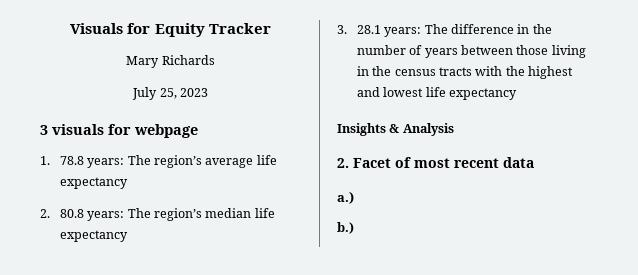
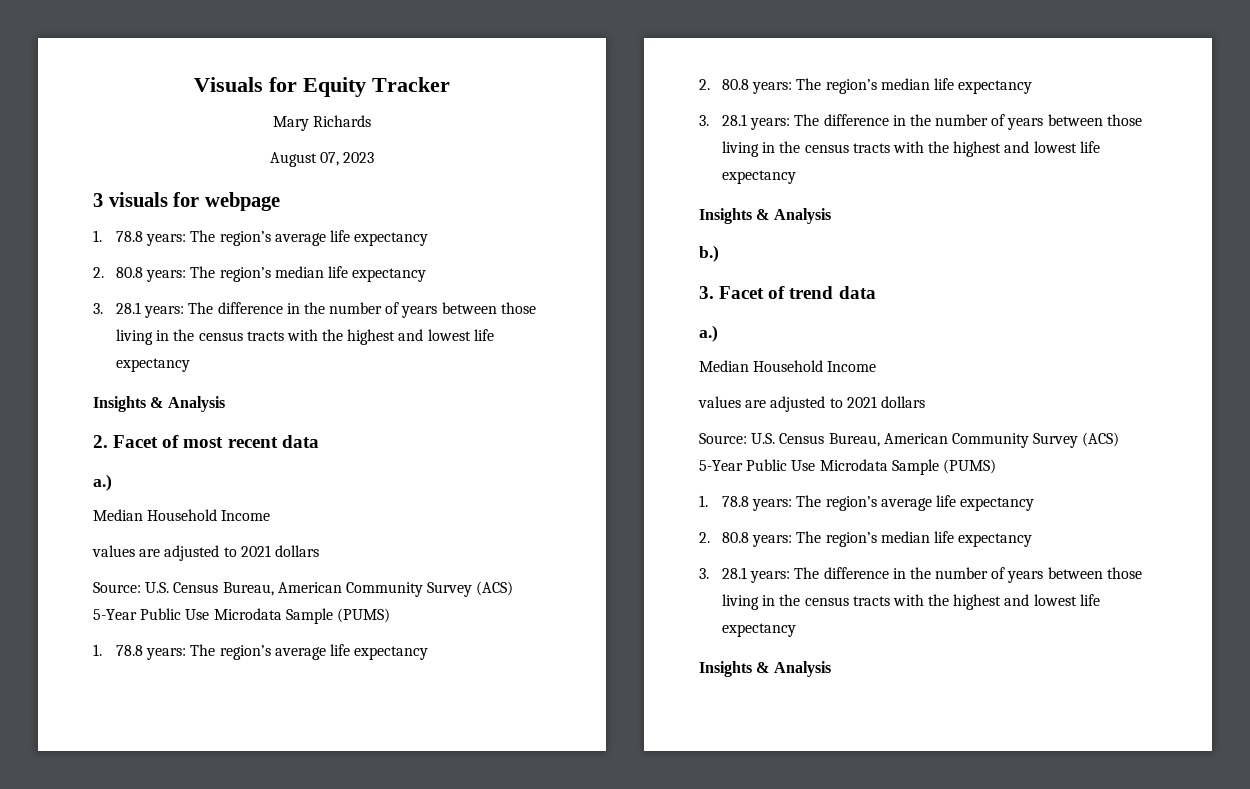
[132,87,177,100] July 25, -> [269,152,339,167] August 07,
[337,222,354,234] b.) -> [93,509,271,521] [92,545,319,561] [93,581,514,597] [93,608,390,624] [93,644,429,660] [699,78,1033,94] [699,114,1142,130] [721,141,1100,157] [721,170,796,184] [699,208,831,224] [699,245,719,262] [699,286,876,299] [699,325,718,342] [699,360,877,372] [698,396,925,412] [699,432,1120,448] [699,459,996,475] [699,495,1035,511] [699,531,1033,547] [699,567,1142,583] [721,594,1100,610] [721,623,796,637] [699,661,831,677] Median Household Income // values are adjusted to 2021 dollars // Source: U.S. Census Bureau, American Community Survey (ACS) 5-Year Public Use Microdata Sample (PUMS) // 1. 78.8 years: The region’s average life expectancy // 2. 80.8 years: The region’s median life expectancy // 3. 28.1 years: The difference in the number of years between those living in the census tracts with the highest and lowest life expectancy // Insights & Analysis // b.) // 3. Facet of trend data // a.) // Median Household Income // values are adjusted to 2021 dollars // Source: U.S. Census Bureau, American Community Survey (ACS) 5-Year Public Use Microdata Sample (PUMS) // 1. 78.8 years: The region’s average life expectancy // 2. 80.8 years: The region’s median life expectancy // 3. 28.1 years: The difference in the number of years between those living in the census tracts with the highest and lowest life expectancy // Insights & Analysis

